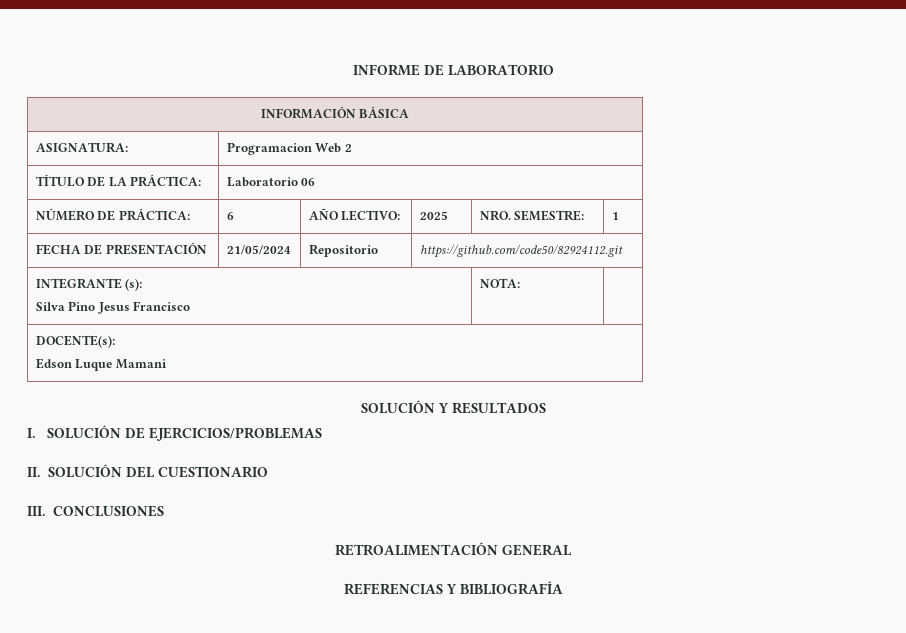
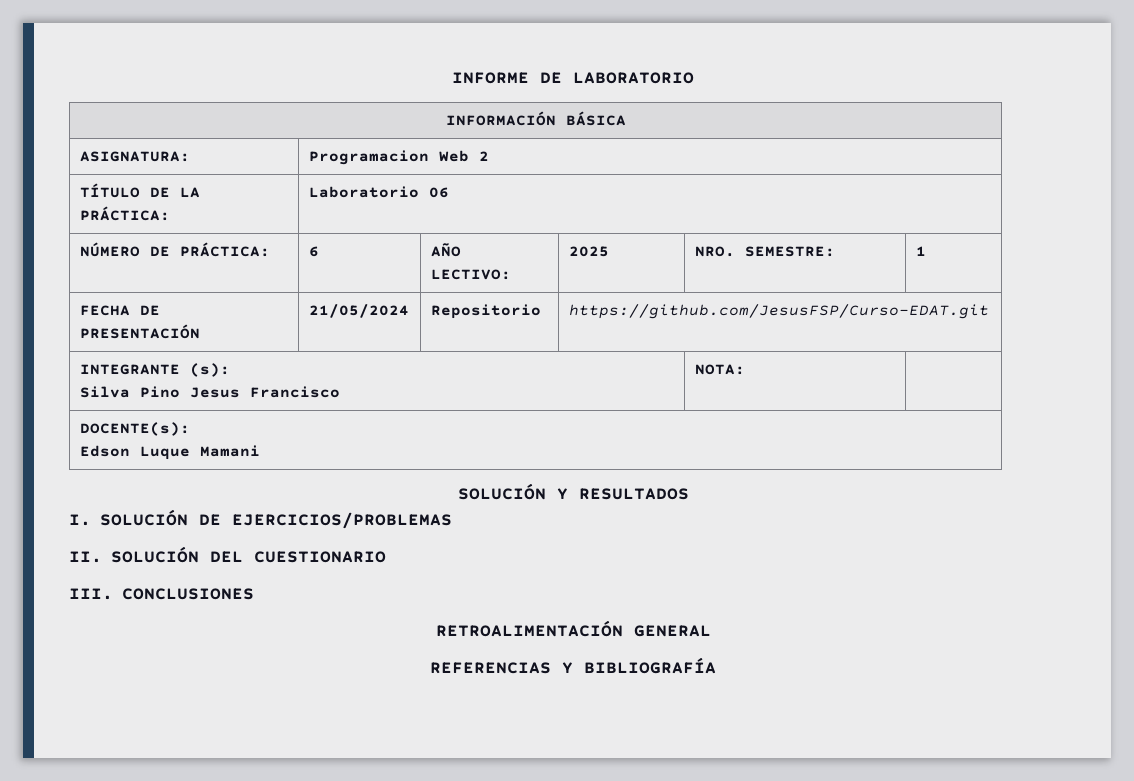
[419,244,623,258] https://github.com/code50/82924112.git -> [568,304,989,319] https://github.com/JesusFSP/Curso-EDAT.git

